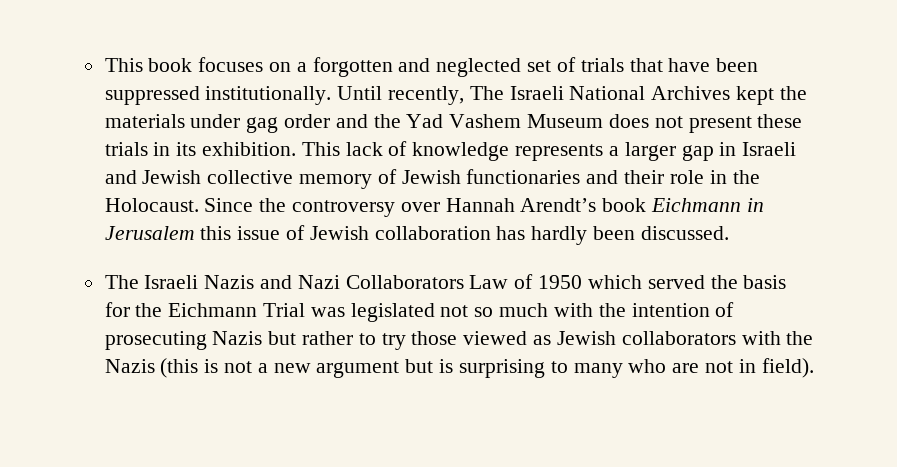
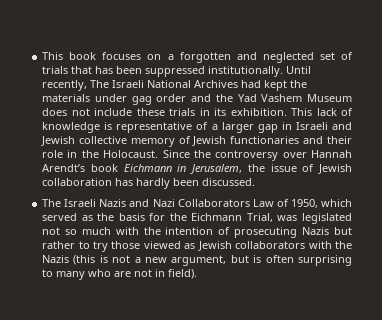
[668,58,711,72] have -> [95,66,114,74] has
(731, 93) none -> [241,80,262,88] had
[688,116,752,133] present -> [94,108,133,116] include
[515,144,604,161] represents -> [104,122,209,133] is representative of
[104,226,232,240] Jerusalem this -> [190,164,265,174] Jerusalem, the
[538,275,583,289] 1950 -> [290,199,318,208] 1950,
(705, 282) none -> [81,215,93,221] as
[263,303,306,317] Trial -> [246,213,273,222] Trial,
[316,361,400,378] argument -> [171,255,227,266] argument,
(454, 366) none -> [265,255,294,263] often

